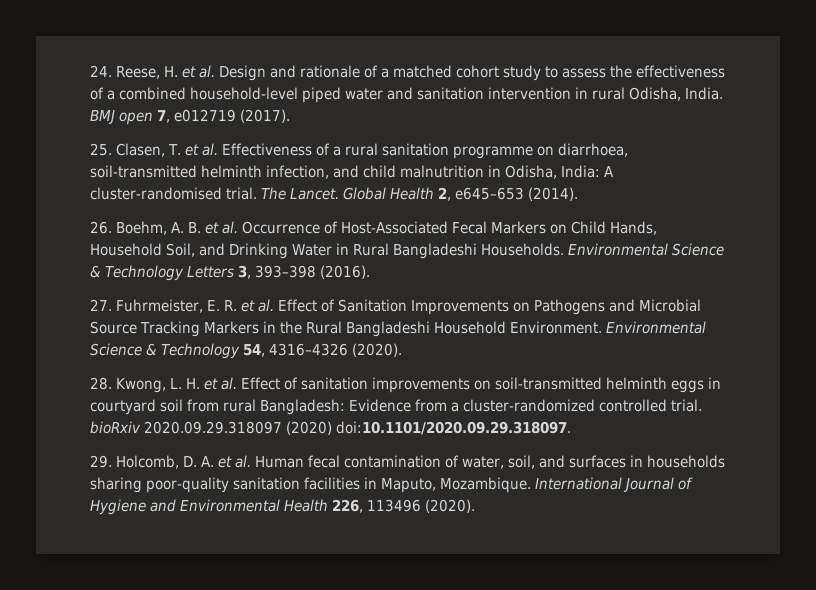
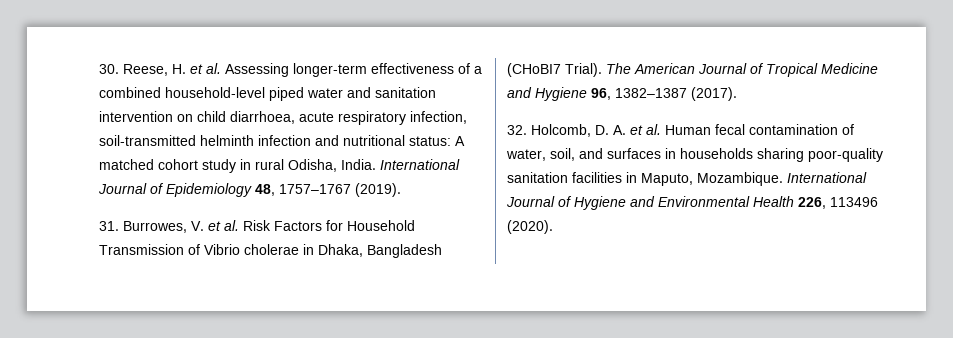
[90,65,112,77] 24. -> [99,64,119,74] 30.
[219,65,632,81] Design and rationale of a matched cohort study to assess the -> [225,63,367,77] Assessing longer-term
[575,87,723,101] [90,109,290,125] [90,143,628,159] [90,165,614,179] [90,187,578,201] [90,221,657,235] [90,243,724,259] [90,265,370,281] [90,299,701,315] [90,321,706,337] [90,343,402,359] [90,377,721,393] [90,399,702,415] [90,421,571,435] [90,455,112,468] in rural Odisha, India. BMJ open 7, e012719 (2017). // 25. Clasen, T. et al. Effectiveness of a rural sanitation programme on diarrhoea, soil-transmitted helminth infection, and child malnutrition in Odisha, India: A cluster-randomised trial. The Lancet. Global Health 2, e645–653 (2014). // 26. Boehm, A. B. et al. Occurrence of Host-Associated Fecal Markers on Child Hands, Household Soil, and Drinking Water in Rural Bangladeshi Households. Environmental Science & Technology Letters 3, 393–398 (2016). // 27. Fuhrmeister, E. R. et al. Effect of Sanitation Improvements on Pathogens and Microbial Source Tracking Markers in the Rural Bangladeshi Household Environment. Environmental Science & Technology 54, 4316–4326 (2020). // 28. Kwong, L. H. et al. Effect of sanitation improvements on soil-transmitted helminth eggs in courtyard soil from rural Bangladesh: Evidence from a cluster-randomized controlled trial. bioRxiv 2020.09.29.318097 (2020) doi:10.1101/2020.09.29.318097. // 29. -> [177,111,467,125] [99,135,465,146] [99,159,460,173] [98,183,401,197] [99,220,415,233] [99,244,442,258] [507,63,878,77] [507,87,737,101] [507,125,527,135] on child diarrhoea, acute respiratory infection, soil-transmitted helminth infection and nutritional status: A matched cohort study in rural Odisha, India. International Journal of Epidemiology 48, 1757–1767 (2019). // 31. Burrowes, V. et al. Risk Factors for Household Transmission of Vibrio cholerae in Dhaka, Bangladesh (CHoBI7 Trial). The American Journal of Tropical Medicine and Hygiene 96, 1382–1387 (2017). // 32.

